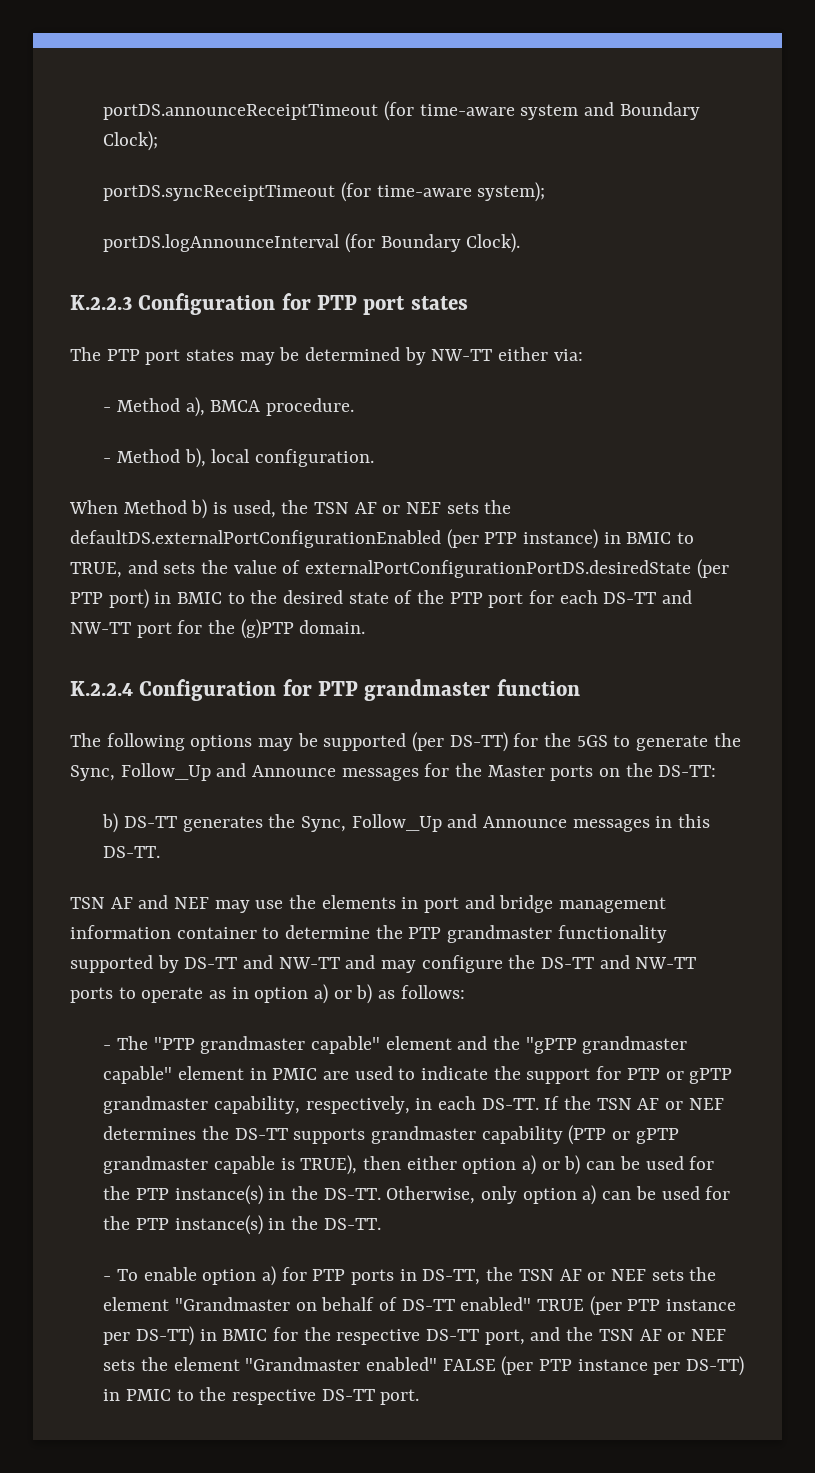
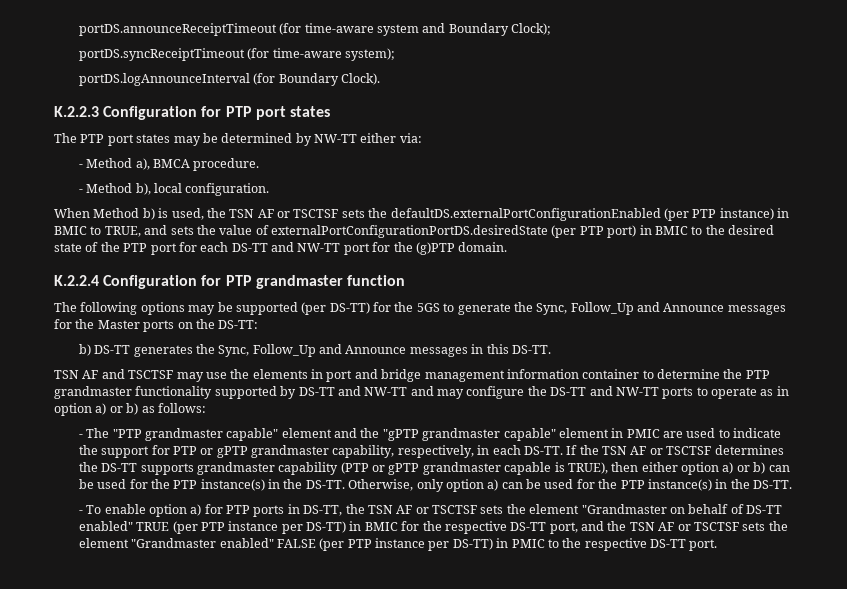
[406,502,442,514] NEF -> [293,209,339,218] TSCTSF
[174,897,210,909] NEF -> [128,370,174,379] TSCTSF
[688,1098,724,1110] NEF -> [666,446,712,455] TSCTSF
[610,1269,646,1281] NEF -> [432,505,478,514] TSCTSF
[690,1329,726,1341] NEF -> [693,522,739,531] TSCTSF

